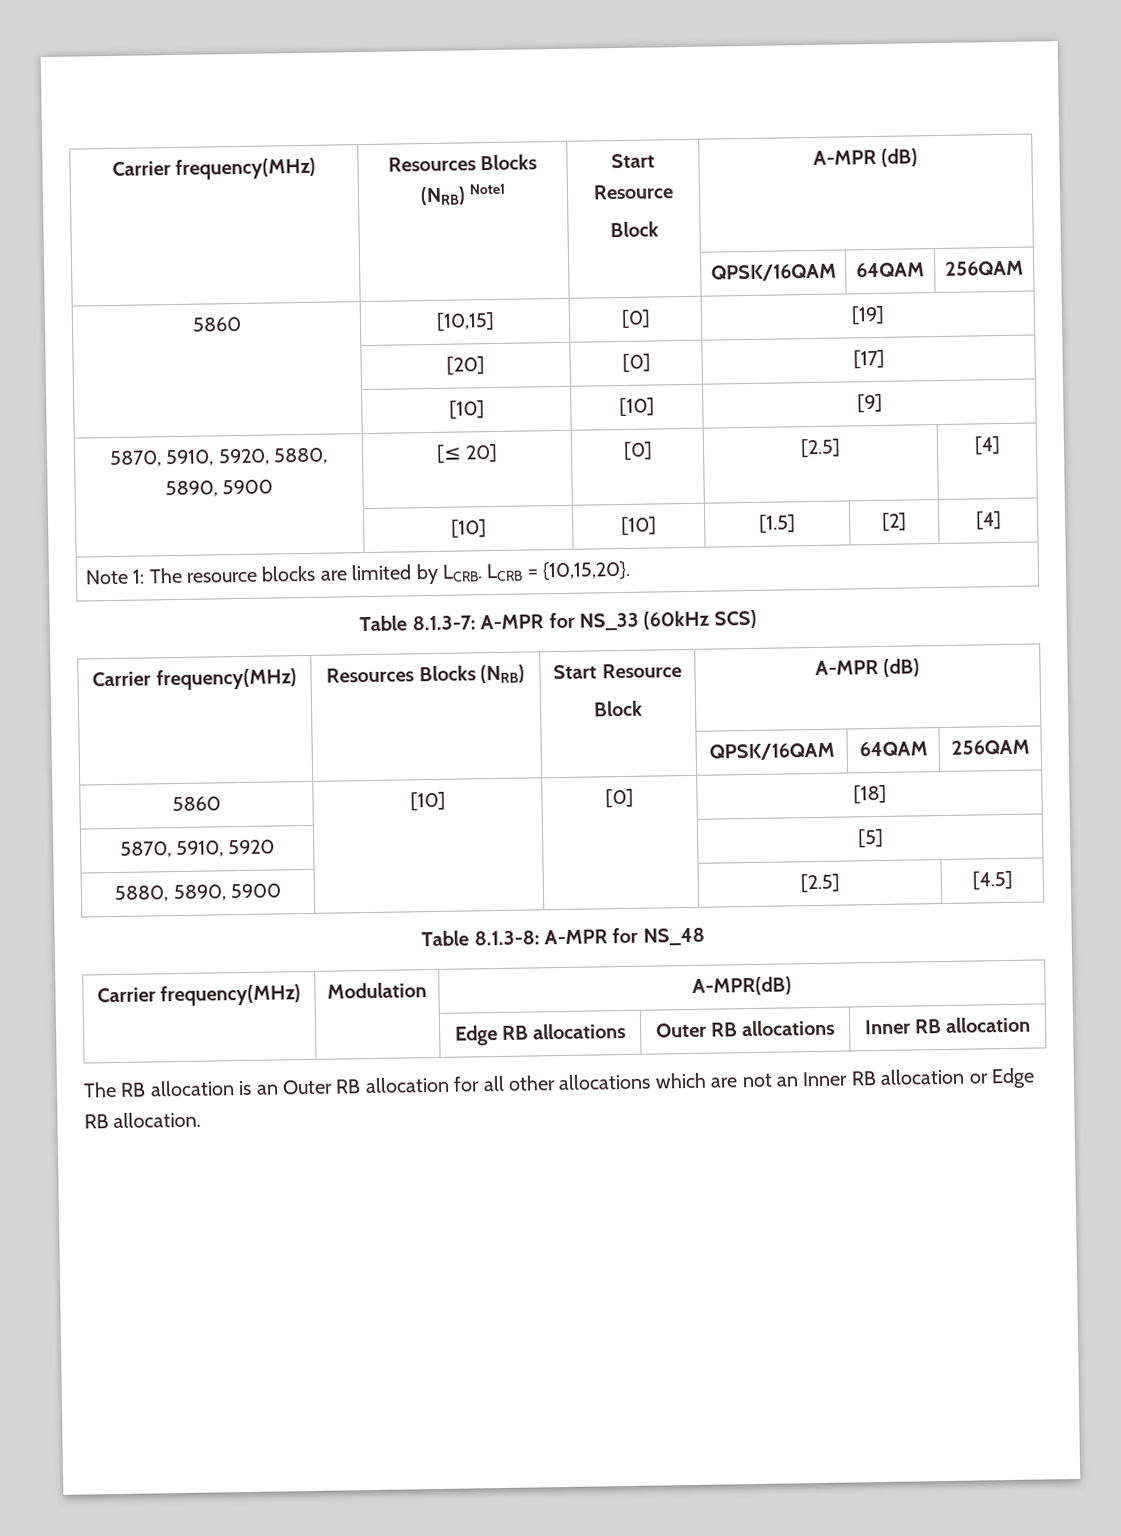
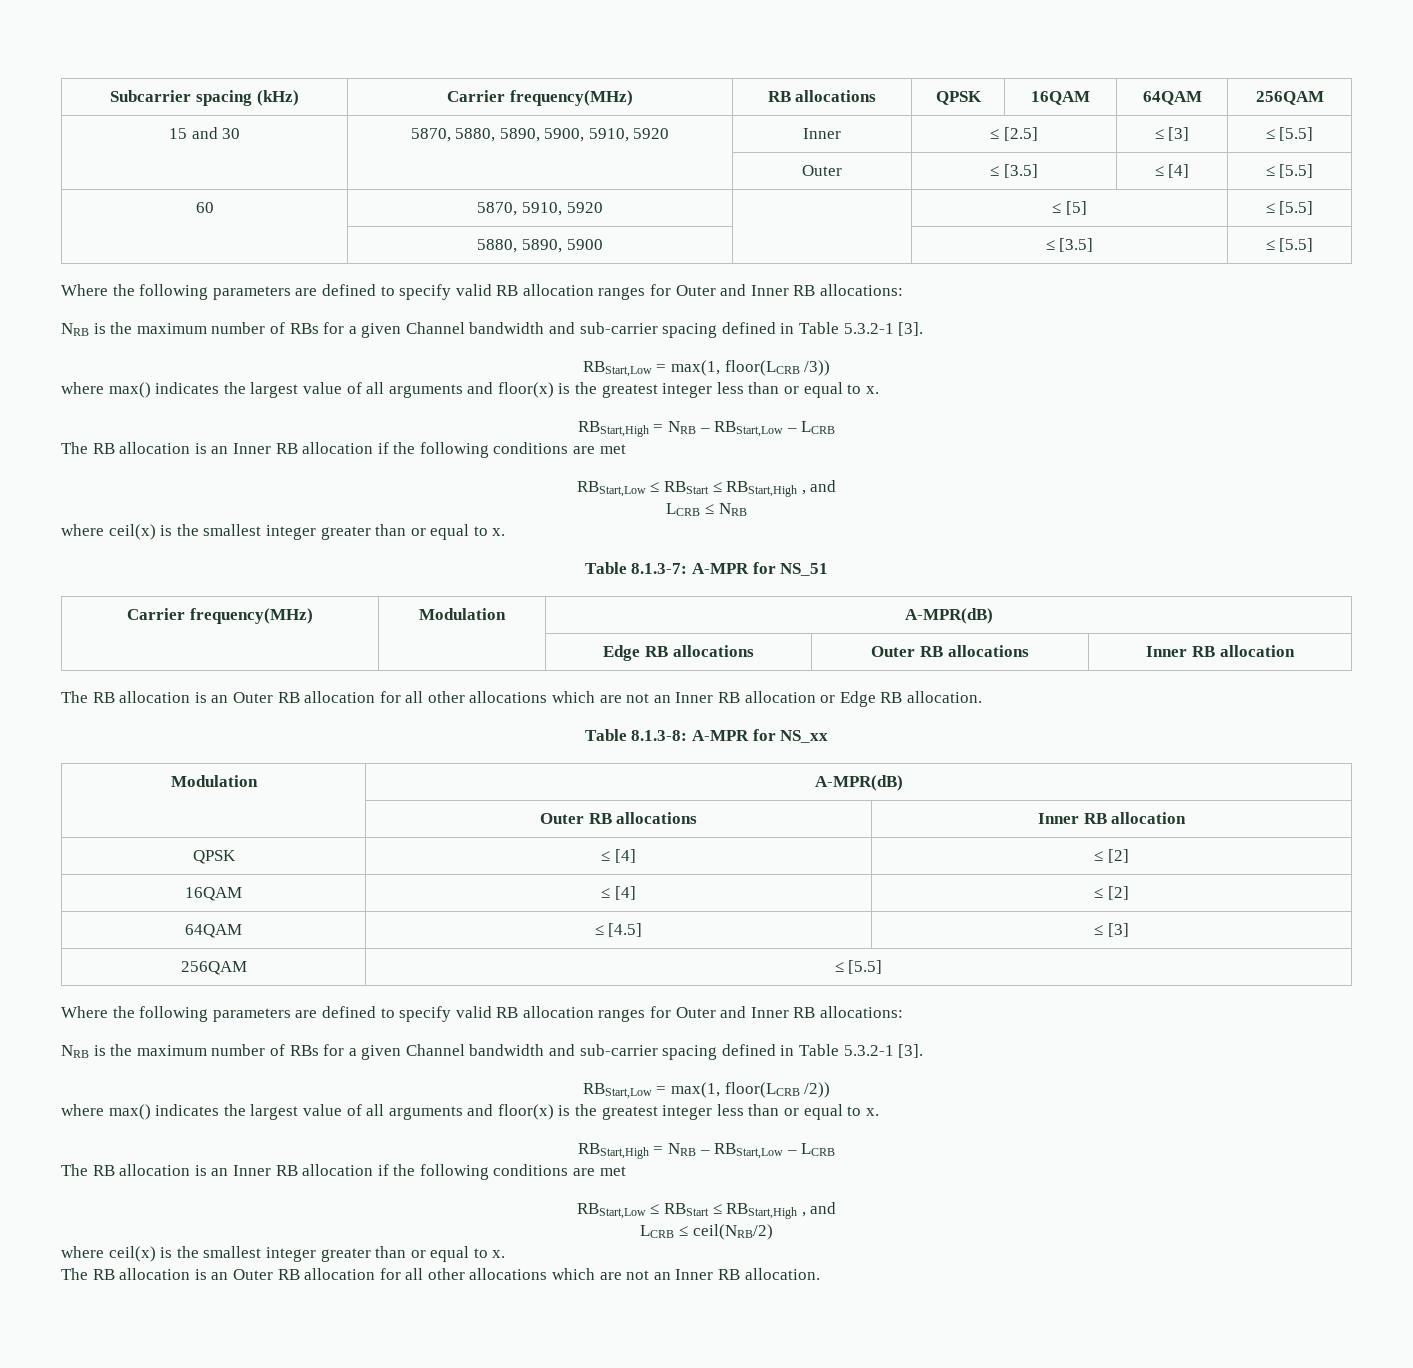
[111,157,317,180] [387,154,538,172] [419,183,506,206] [611,153,655,169] [593,184,674,200] [609,221,659,238] [812,148,919,167] [710,263,837,282] [856,262,925,278] [945,260,1024,276] [191,316,242,332] [435,311,495,331] [620,309,651,328] [851,305,885,325] [445,356,485,375] [621,353,651,372] [852,349,885,369] [448,400,485,419] [619,397,655,417] [856,393,883,413] [108,447,329,468] [164,479,274,498] [435,443,499,463] [622,441,653,460] [800,438,841,458] [973,436,1001,455] [450,519,487,538] [621,516,657,536] [759,514,796,533] [882,512,907,531] [975,511,1002,530] [84,560,632,585] [359,609,757,632] [92,668,297,691] [326,664,525,684] [553,663,682,680] [593,700,643,717] [814,658,921,677] [708,742,835,761] [858,741,928,757] [950,739,1030,755] [172,796,221,812] [409,791,446,811] [605,788,634,808] [852,784,887,804] [119,839,276,858] [857,828,884,848] [114,883,281,903] [799,873,840,893] [971,870,1013,890] [421,927,705,947] Carrier frequency(MHz) | Resources Blocks (NRB) Note1 | Start Resource // Block | A-MPR (dB) // | | | QPSK/16QAM | 64QAM | 256QAM // 5860 | [10,15] | [0] | [19] // | [20] | [0] | [17] // | [10] | [10] | [9] // 5870, 5910, 5920, 5880, 5890, 5900 | [≤ 20] | [0] | [2.5] | [4] // | [10] | [10] | [1.5] | [2] | [4] // Note 1: The resource blocks are limited by LCRB. LCRB = {10,15,20}. // Table 8.1.3-7: A-MPR for NS_33 (60kHz SCS) // Carrier frequency(MHz) | Resources Blocks (NRB) | Start Resource // Block | A-MPR (dB) // | | | QPSK/16QAM | 64QAM | 256QAM // 5860 | [10] | [0] | [18] // 5870, 5910, 5920 | | | [5] // 5880, 5890, 5900 | | | [2.5] | [4.5] // Table 8.1.3-8: A-MPR for NS_48 -> [110,90,299,106] [447,90,633,106] [767,90,877,102] [935,91,982,105] [1031,91,1090,105] [1142,91,1202,105] [1255,91,1324,105] [168,127,241,139] [410,128,670,142] [803,128,841,139] [990,127,1038,141] [1154,127,1190,141] [1265,127,1314,141] [802,165,842,176] [990,164,1038,178] [1154,164,1190,178] [1265,164,1314,178] [195,202,214,213] [477,202,603,216] [1052,201,1087,215] [1265,201,1314,215] [477,239,603,253] [1045,238,1094,252] [1265,238,1314,252] [61,284,904,300] [61,322,924,338] [582,360,831,377] [61,382,879,398] [577,421,836,437] [61,442,626,458] [576,480,837,497] [666,503,747,516] [61,524,506,540] [584,562,829,576] Subcarrier spacing (kHz) | Carrier frequency(MHz) | RB allocations | QPSK | 16QAM | 64QAM | 256QAM // 15 and 30 | 5870, 5880, 5890, 5900, 5910, 5920 | Inner | ≤ [2.5] | ≤ [3] | ≤ [5.5] // | | Outer | ≤ [3.5] | ≤ [4] | ≤ [5.5] // 60 | 5870, 5910, 5920 | | ≤ [5] | ≤ [5.5] // | 5880, 5890, 5900 | | ≤ [3.5] | ≤ [5.5] // Where the following parameters are defined to specify valid RB allocation ranges for Outer and Inner RB allocations: // NRB is the maximum number of RBs for a given Channel bandwidth and sub-carrier spacing defined in Table 5.3.2-1 [3]. // RBStart,Low = max(1, floor(LCRB /3)) // where max() indicates the largest value of all arguments and floor(x) is the greatest integer less than or equal to x. // RBStart,High = NRB – RBStart,Low – LCRB // The RB allocation is an Inner RB allocation if the following conditions are met // RBStart,Low ≤ RBStart ≤ RBStart,High , and // LCRB ≤ NRB // where ceil(x) is the smallest integer greater than or equal to x. // Table 8.1.3-7: A-MPR for NS_51
(202, 1120) none -> [584,729,829,743] [170,775,258,787] [814,775,903,791] [539,812,698,824] [1037,812,1187,824] [192,850,236,864] [601,849,636,863] [1094,849,1129,863] [185,887,242,901] [601,886,636,900] [1094,886,1129,900] [185,924,242,938] [594,923,643,937] [1094,923,1129,937] [180,961,247,975] [834,960,883,974] [61,1006,904,1022] [61,1044,924,1060] [582,1082,831,1099] [61,1104,879,1120] [577,1143,836,1159] [61,1164,626,1180] [576,1202,837,1219] [640,1224,773,1240] [61,1246,506,1262] [61,1268,820,1280] // Table 8.1.3-8: A-MPR for NS_xx // Modulation | A-MPR(dB) // | Outer RB allocations | Inner RB allocation // QPSK | ≤ [4] | ≤ [2] // 16QAM | ≤ [4] | ≤ [2] // 64QAM | ≤ [4.5] | ≤ [3] // 256QAM | ≤ [5.5] // Where the following parameters are defined to specify valid RB allocation ranges for Outer and Inner RB allocations: // NRB is the maximum number of RBs for a given Channel bandwidth and sub-carrier spacing defined in Table 5.3.2-1 [3]. // RBStart,Low = max(1, floor(LCRB /2)) // where max() indicates the largest value of all arguments and floor(x) is the greatest integer less than or equal to x. // RBStart,High = NRB – RBStart,Low – LCRB // The RB allocation is an Inner RB allocation if the following conditions are met // RBStart,Low ≤ RBStart ≤ RBStart,High , and // LCRB ≤ ceil(NRB/2) // where ceil(x) is the smallest integer greater than or equal to x. // The RB allocation is an Outer RB allocation for all other allocations which are not an Inner RB allocation.

